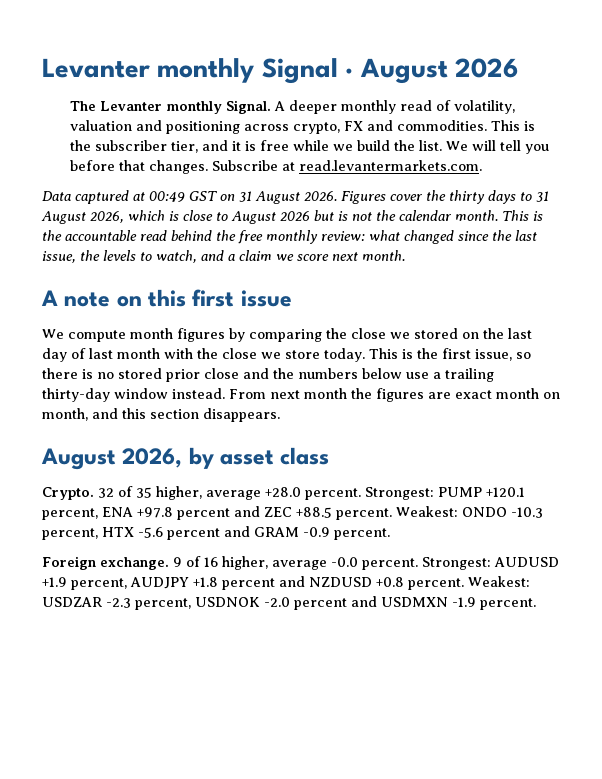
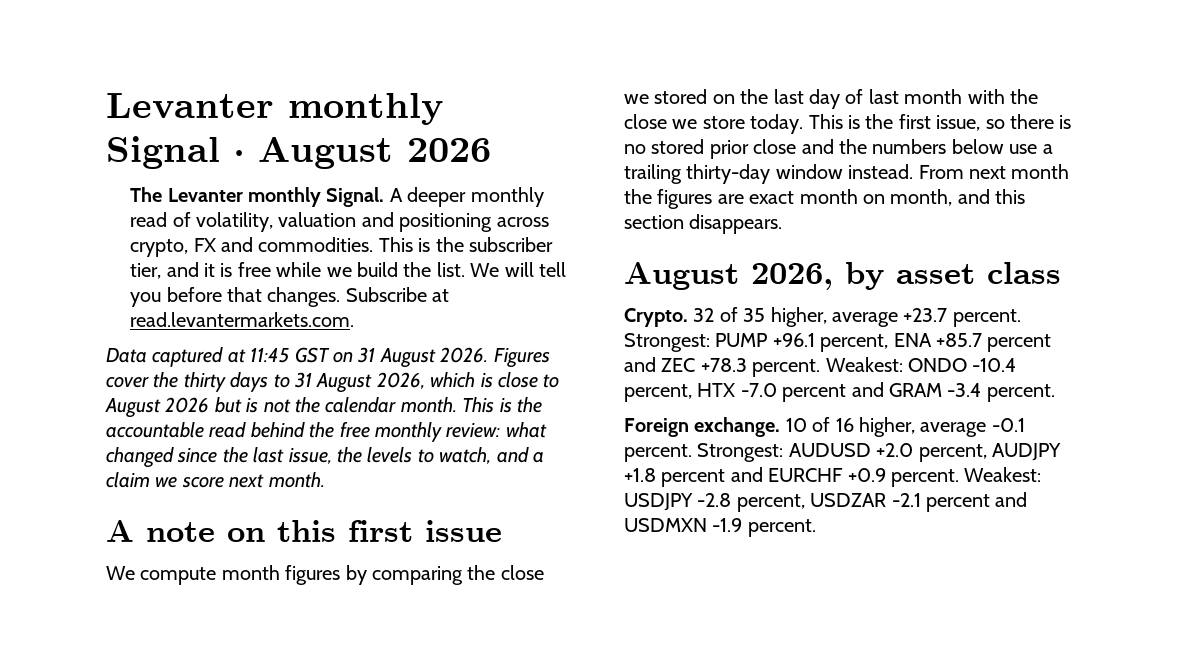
[149,191,185,202] 00:49 -> [250,348,290,363] 11:45
[265,487,301,497] +28.0 -> [903,308,948,322] +23.7
[486,487,525,497] +120.1 -> [772,333,815,347] +96.1
[137,507,173,518] +97.8 -> [936,333,982,347] +85.7
[296,507,332,518] +88.5 -> [700,358,747,372] +78.3
[511,507,543,518] -10.3 -> [972,358,1017,372] -10.4
[138,527,163,538] -5.6 -> [740,383,777,397] -7.0
[303,527,330,537] -0.9 -> [947,383,982,397] -3.4
[173,557,182,567] 9 -> [785,418,807,432] 10
[331,557,358,567] -0.0 -> [991,418,1025,432] -0.1
[42,577,67,587] +1.9 -> [876,443,914,457] +2.0
[309,576,530,590] [42,597,290,610] NZDUSD +0.8 percent. Weakest: USDZAR -2.3 percent, USDNOK -2.0 -> [768,467,1042,487] [624,493,921,512] EURCHF +0.9 percent. Weakest: USDJPY -2.8 percent, USDZAR -2.1

